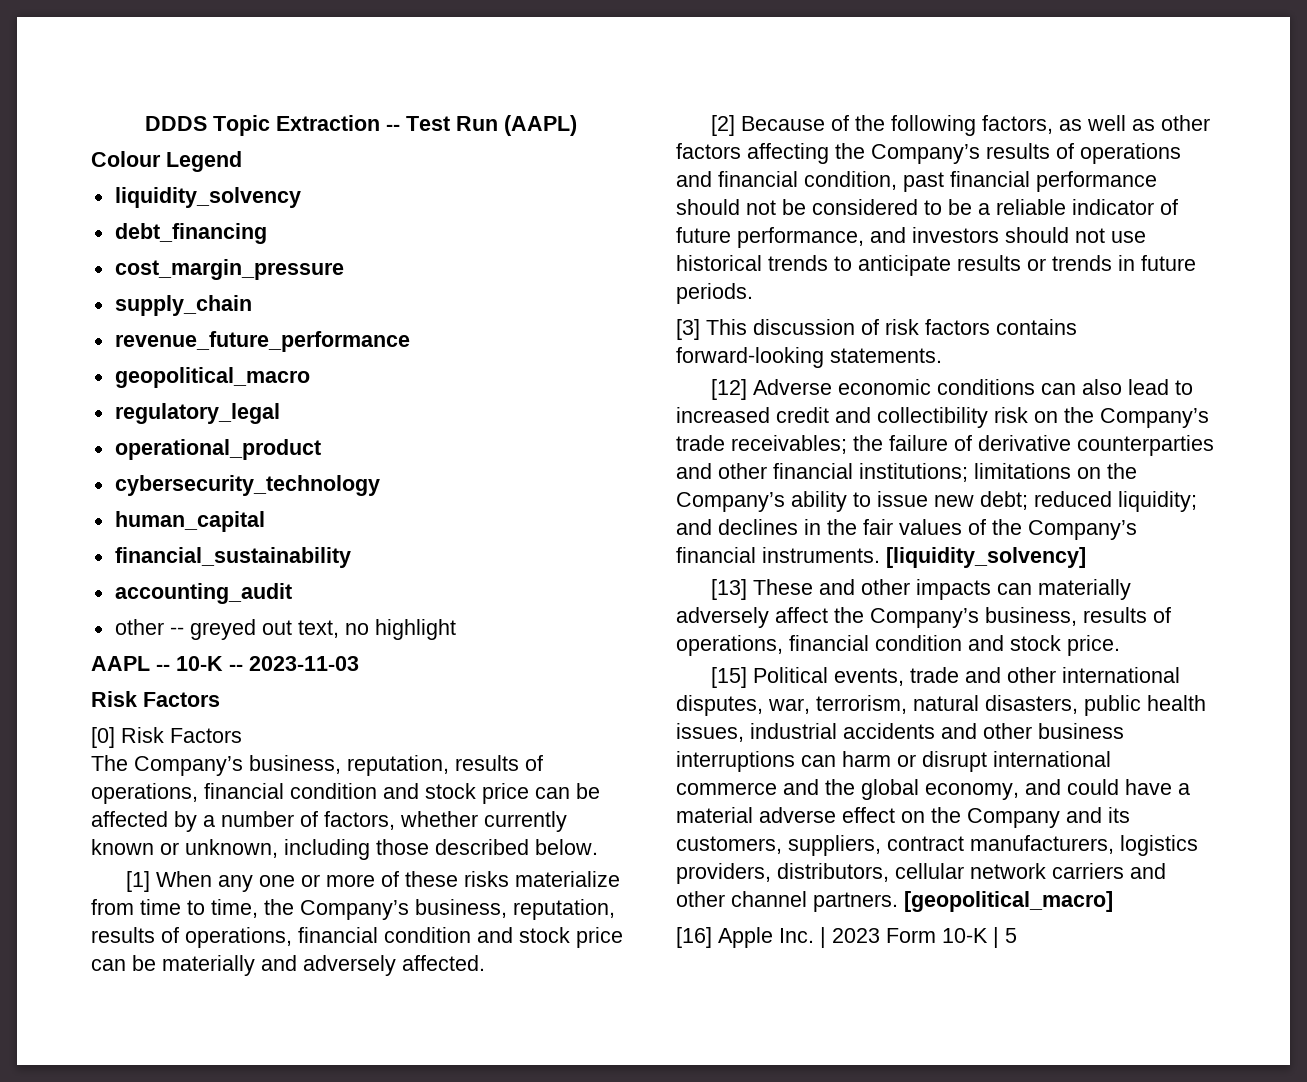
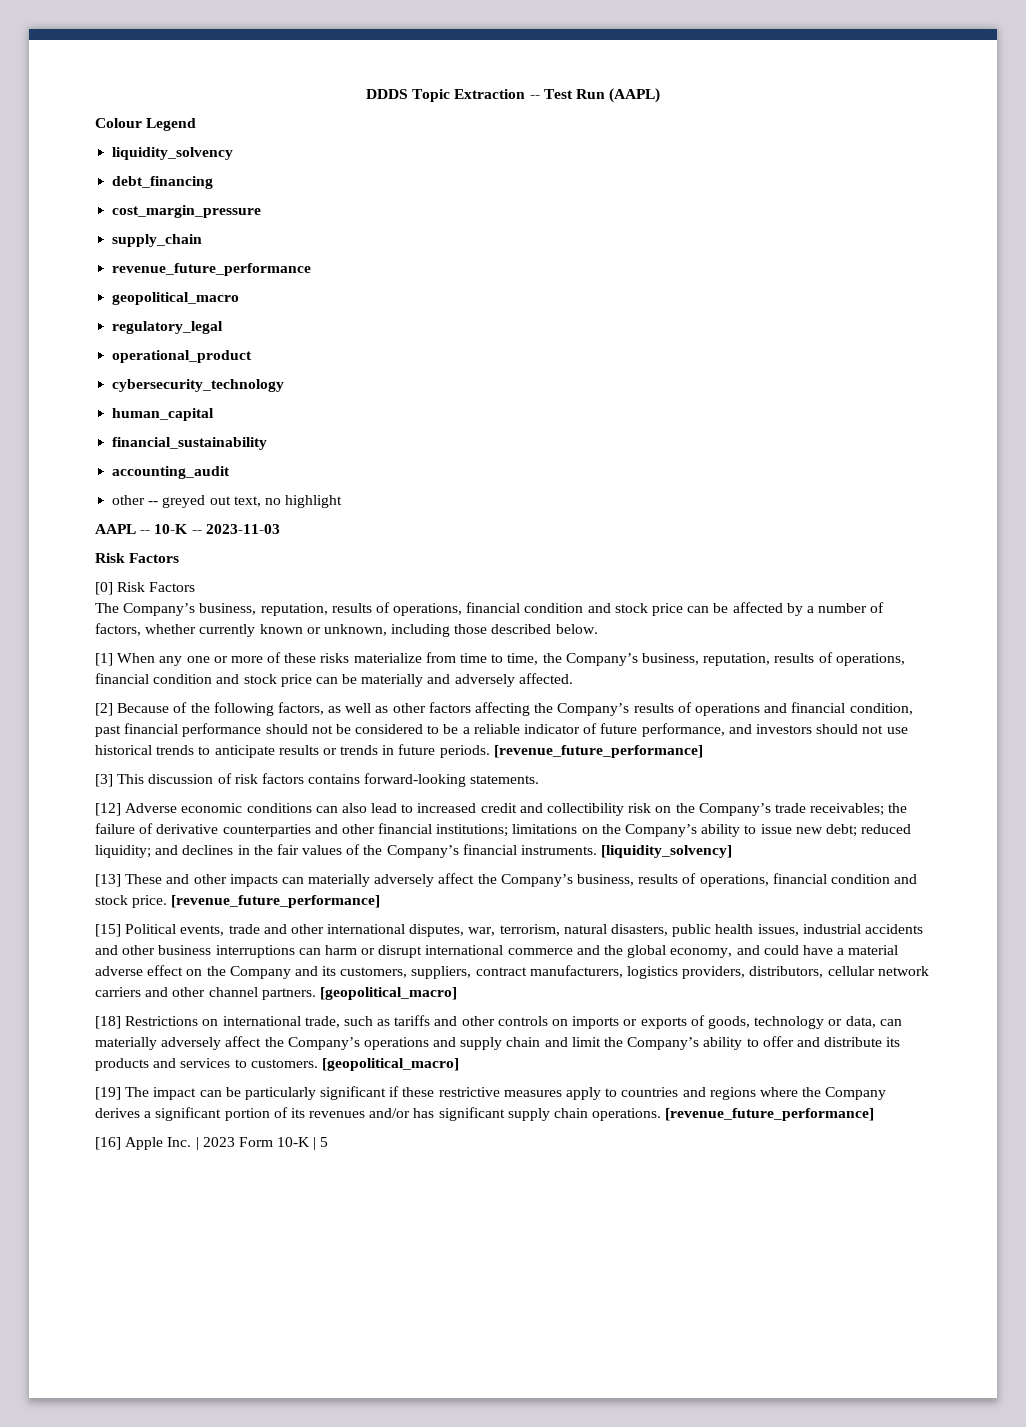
(753, 293) none -> [493,745,703,758] [revenue_future_performance]
(1120, 645) none -> [171,895,381,908] [revenue_future_performance]
(1113, 901) none -> [95,1015,902,1029] [95,1036,901,1050] [95,1058,459,1071] [95,1086,887,1100] [95,1107,875,1121] // [18] Restrictions on international trade, such as tariffs and other controls on imports or exports of goods, technology or data, can materially adversely affect the Company’s operations and supply chain and limit the Company’s ability to offer and distribute its products and services to customers. [geopolitical_macro] // [19] The impact can be particularly significant if these restrictive measures apply to countries and regions where the Company derives a significant portion of its revenues and/or has significant supply chain operations. [revenue_future_performance]

